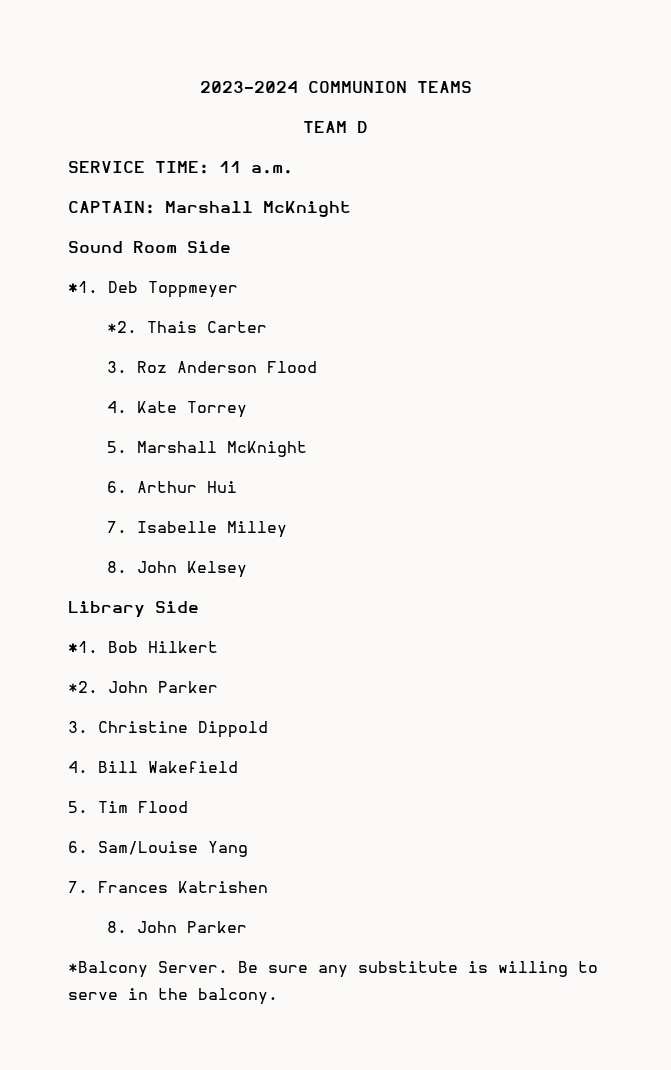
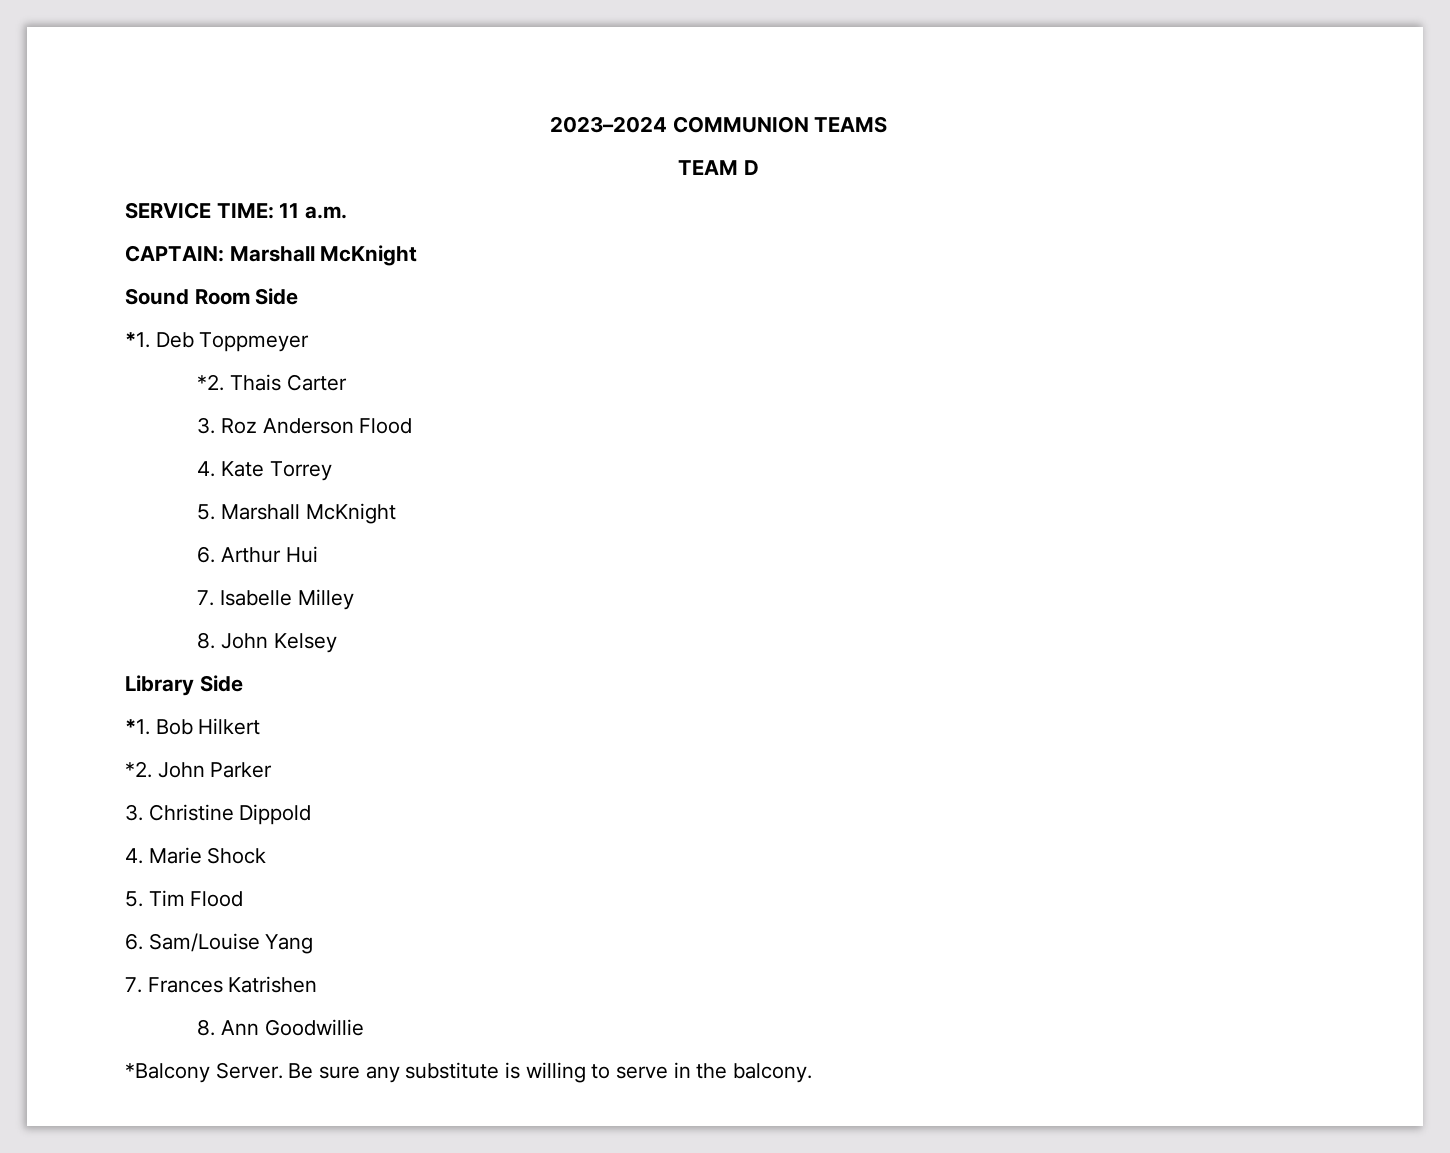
[98,761,238,773] Bill Wakefield -> [148,847,267,864] Marie Shock
[136,921,247,933] John Parker -> [221,1019,364,1036] Ann Goodwillie

